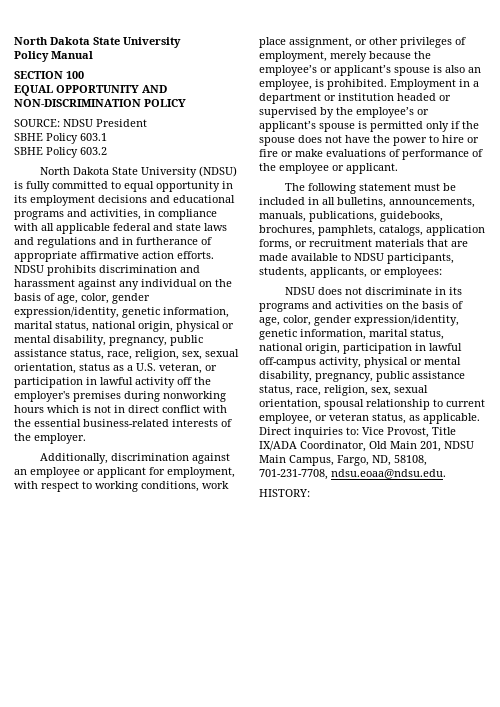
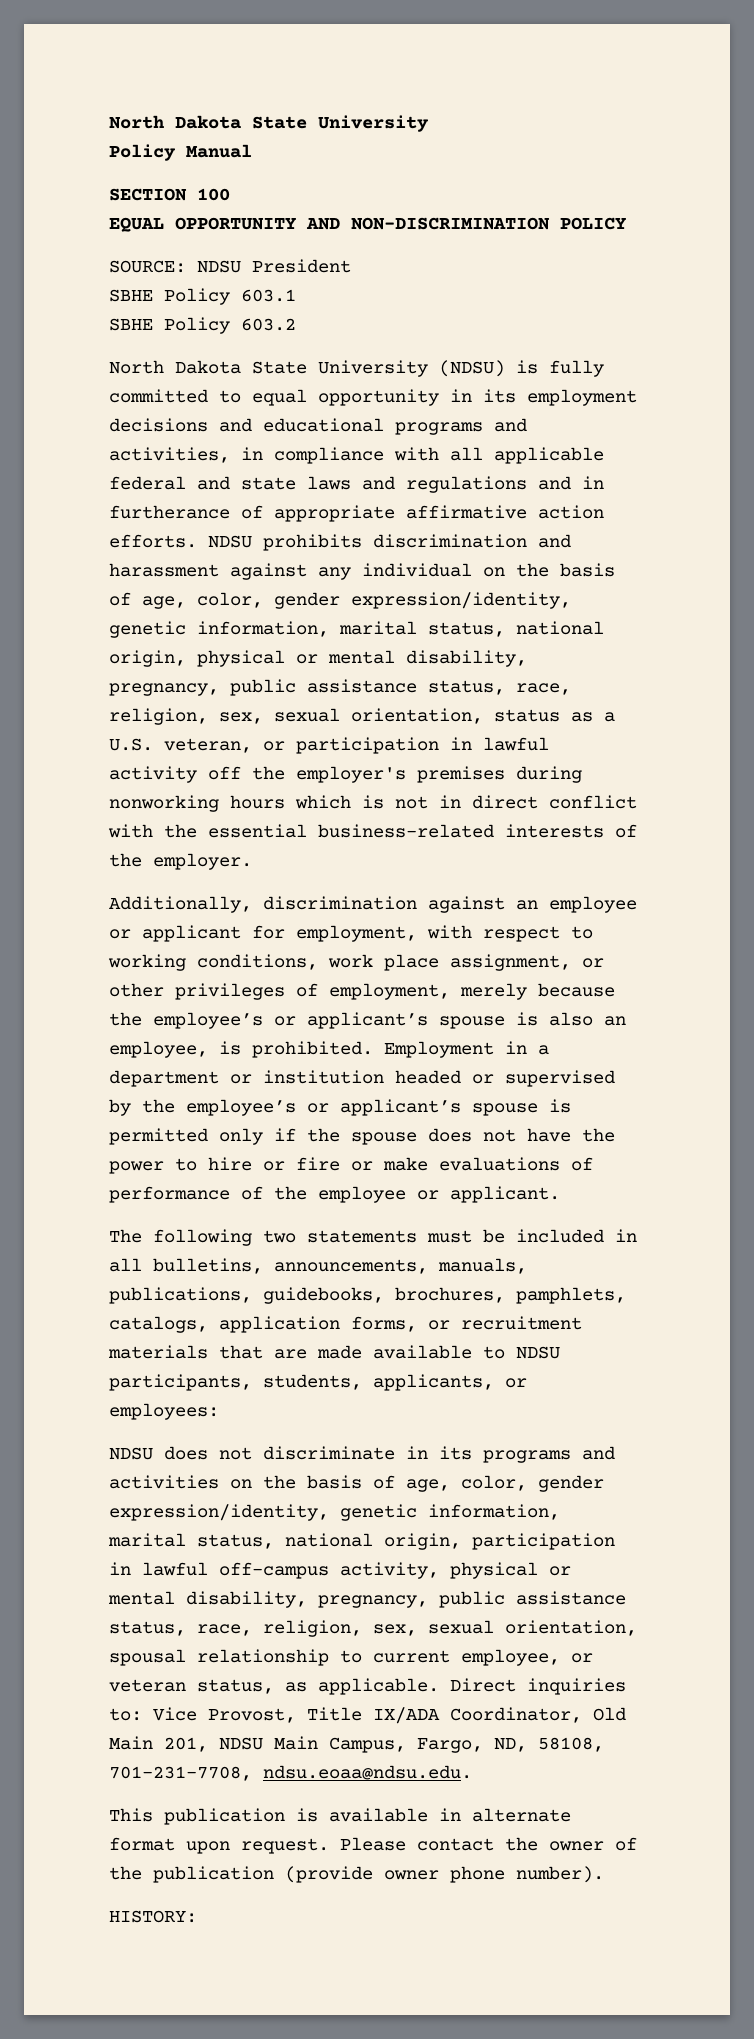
[359,183,412,191] statement -> [263,1230,417,1243] two statements
(446, 474) none -> [109,1808,571,1825] [109,1837,637,1854] [109,1866,604,1883] // This publication is available in alternate format upon request. Please contact the owner of the publication (provide owner phone number).

